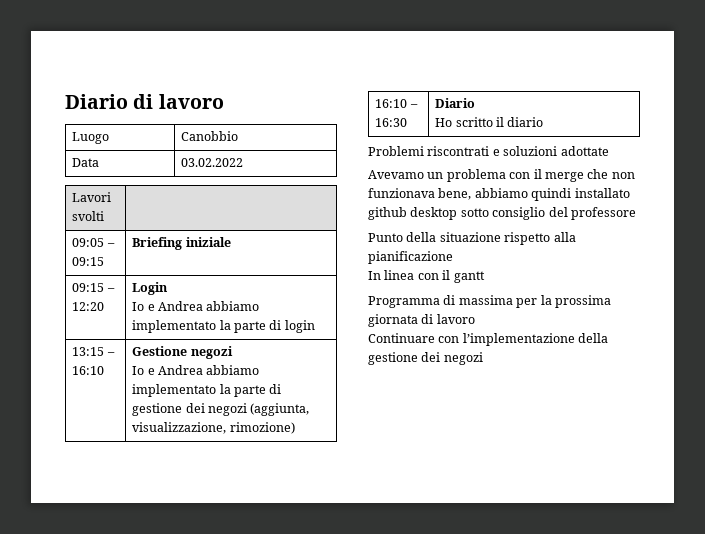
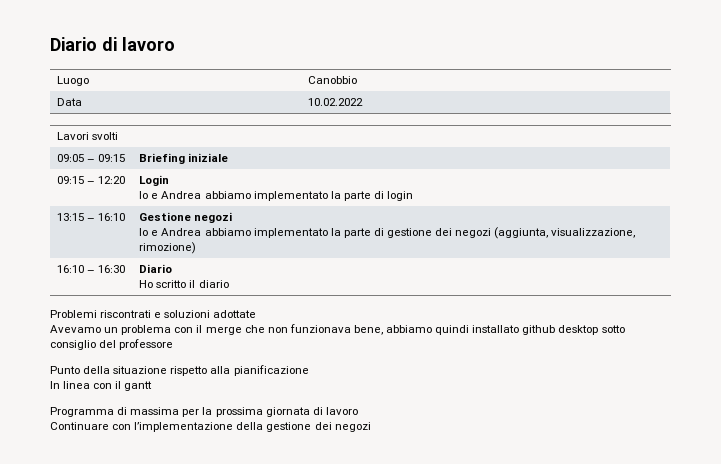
[181,158,244,167] 03.02.2022 -> [308,98,364,106] 10.02.2022

